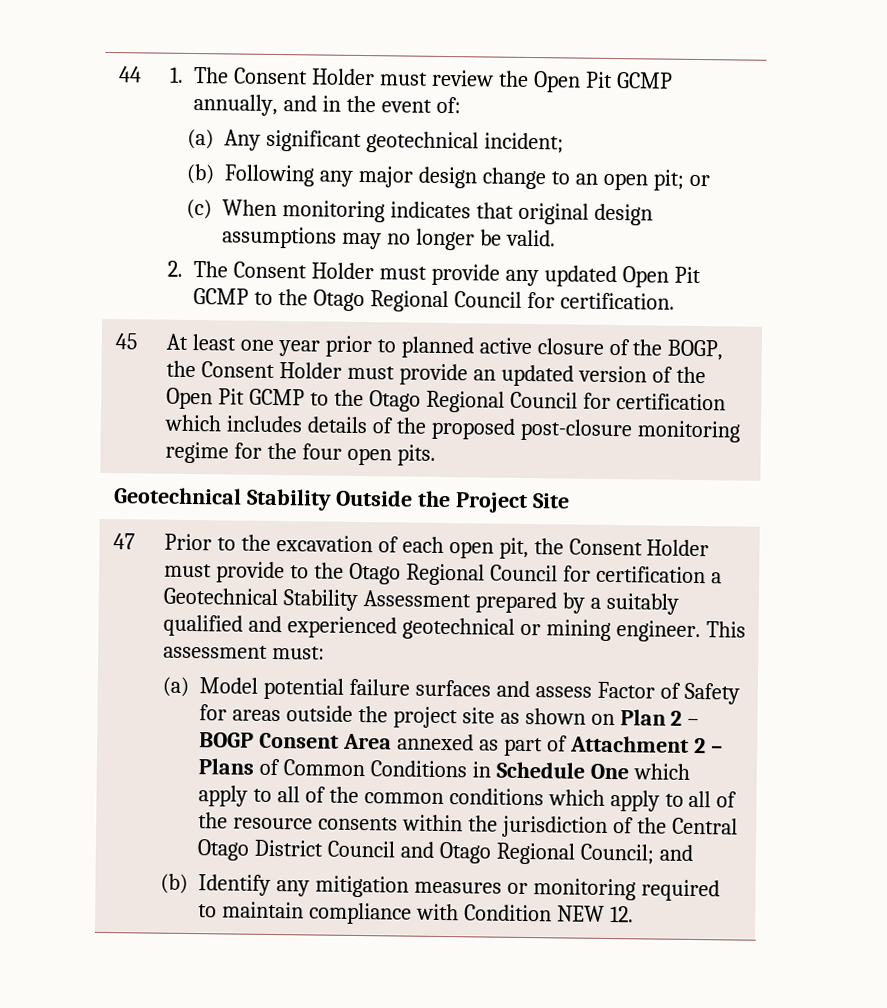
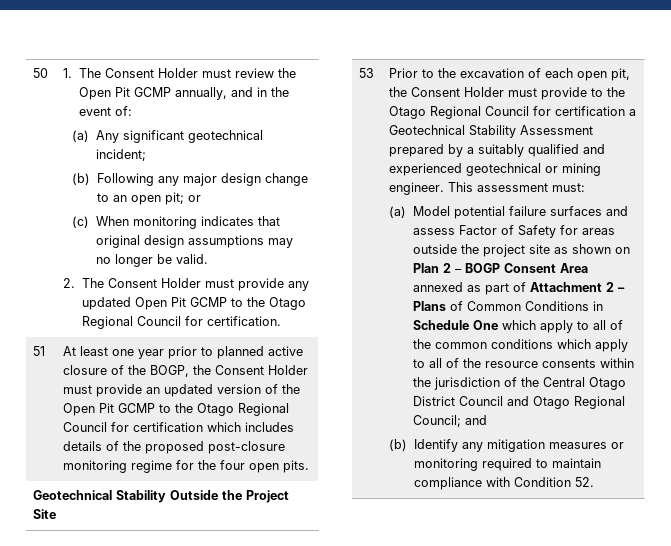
[118,66,143,83] 44 -> [33,68,49,78] 50
[115,333,139,350] 45 -> [33,346,46,356] 51
[113,533,136,550] 47 -> [359,68,375,78] 53
[556,905,634,923] NEW 12. -> [574,477,594,487] 52.

